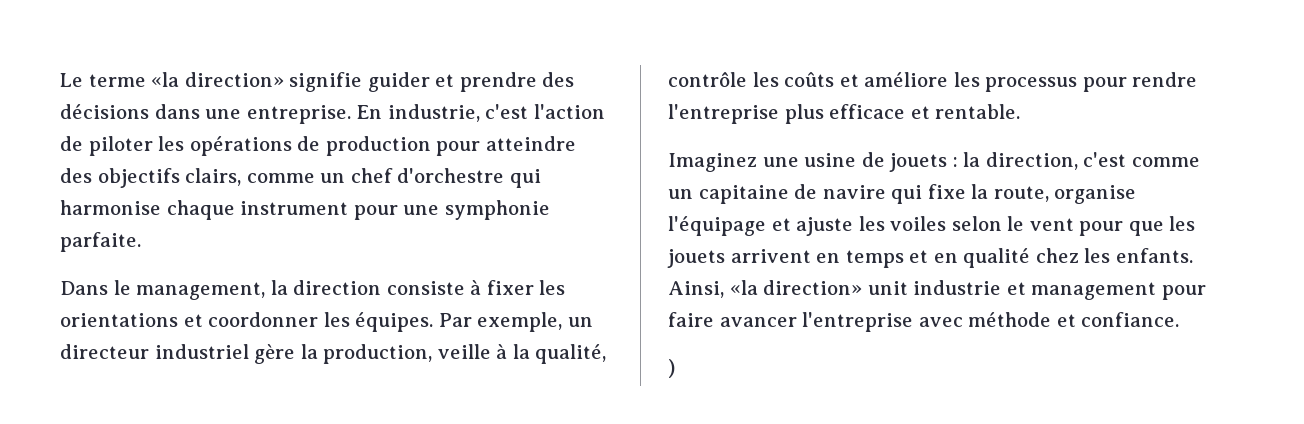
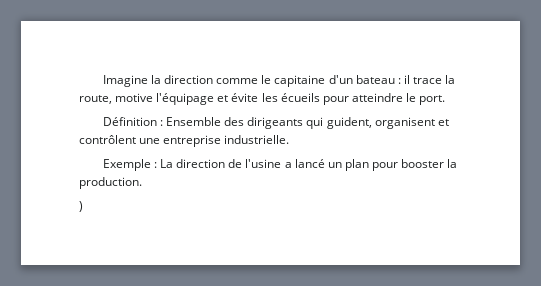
[60,72,575,92] [60,104,605,124] [60,136,576,156] [60,168,541,188] [60,200,550,220] [60,232,141,252] [60,280,566,300] [60,312,593,332] [60,344,607,364] [668,72,1198,92] [668,104,1021,124] [668,152,1200,172] [668,184,1137,204] [668,216,1196,236] [667,248,1193,268] [668,280,1206,300] [668,312,1180,332] Le terme «la direction» signifie guider et prendre des décisions dans une entreprise. En industrie, c'est l'action de piloter les opérations de production pour atteindre des objectifs clairs, comme un chef d'orchestre qui harmonise chaque instrument pour une symphonie parfaite. // Dans le management, la direction consiste à fixer les orientations et coordonner les équipes. Par exemple, un directeur industriel gère la production, veille à la qualité, contrôle les coûts et améliore les processus pour rendre l'entreprise plus efficace et rentable. // Imaginez une usine de jouets : la direction, c'est comme un capitaine de navire qui fixe la route, organise l'équipage et ajuste les voiles selon le vent pour que les jouets arrivent en temps et en qualité chez les enfants. Ainsi, «la direction» unit industrie et management pour faire avancer l'entreprise avec méthode et confiance. -> [102,75,456,87] [79,93,446,105] [102,117,449,129] [79,135,290,147] [102,159,458,171] [79,177,142,189] Imagine la direction comme le capitaine d'un bateau : il trace la route, motive l'équipage et évite les écueils pour atteindre le port. // Définition : Ensemble des dirigeants qui guident, organisent et contrôlent une entreprise industrielle. // Exemple : La direction de l'usine a lancé un plan pour booster la production.

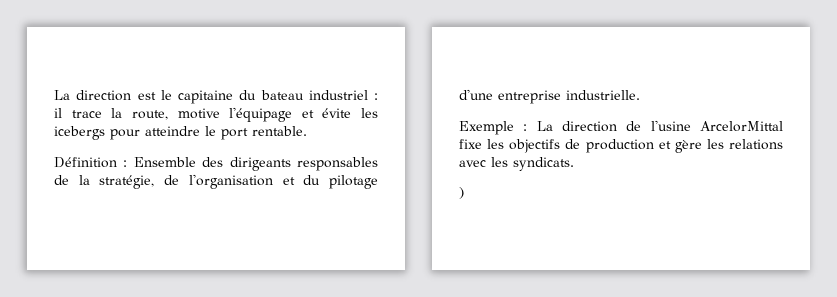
[102,75,395,87] Imagine la direction comme le capitaine d'un bateau -> [54,90,368,104] La direction est le capitaine du bateau industriel
[280,93,320,102] écueils -> [54,126,105,140] icebergs
[419,95,446,105] port. -> [221,126,307,140] port rentable.
[306,117,449,129] [79,135,161,144] qui guident, organisent et contrôlent une -> [297,157,378,171] [54,174,379,189] [459,89,493,100] responsables de la stratégie, de l'organisation et du pilotage d'une
[284,159,458,171] [79,177,142,189] a lancé un plan pour booster la production. -> [700,121,783,132] [459,139,783,153] [459,157,574,171] ArcelorMittal fixe les objectifs de production et gère les relations avec les syndicats.

